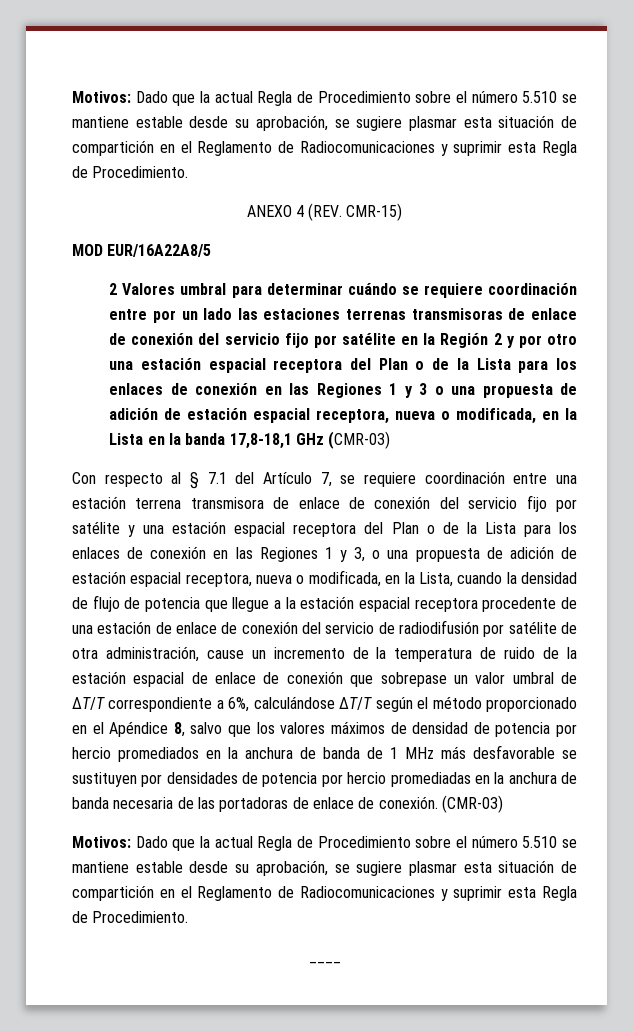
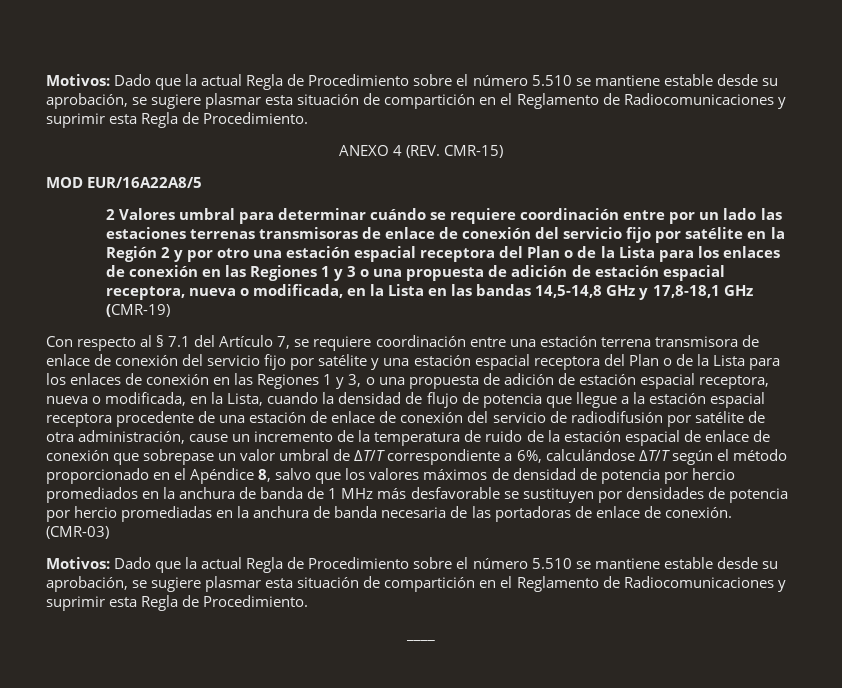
[168,433,226,445] la banda -> [451,284,649,300] las bandas 14,5-14,8 GHz y
[328,431,391,449] (CMR-03) -> [105,304,170,317] (CMR-19)

